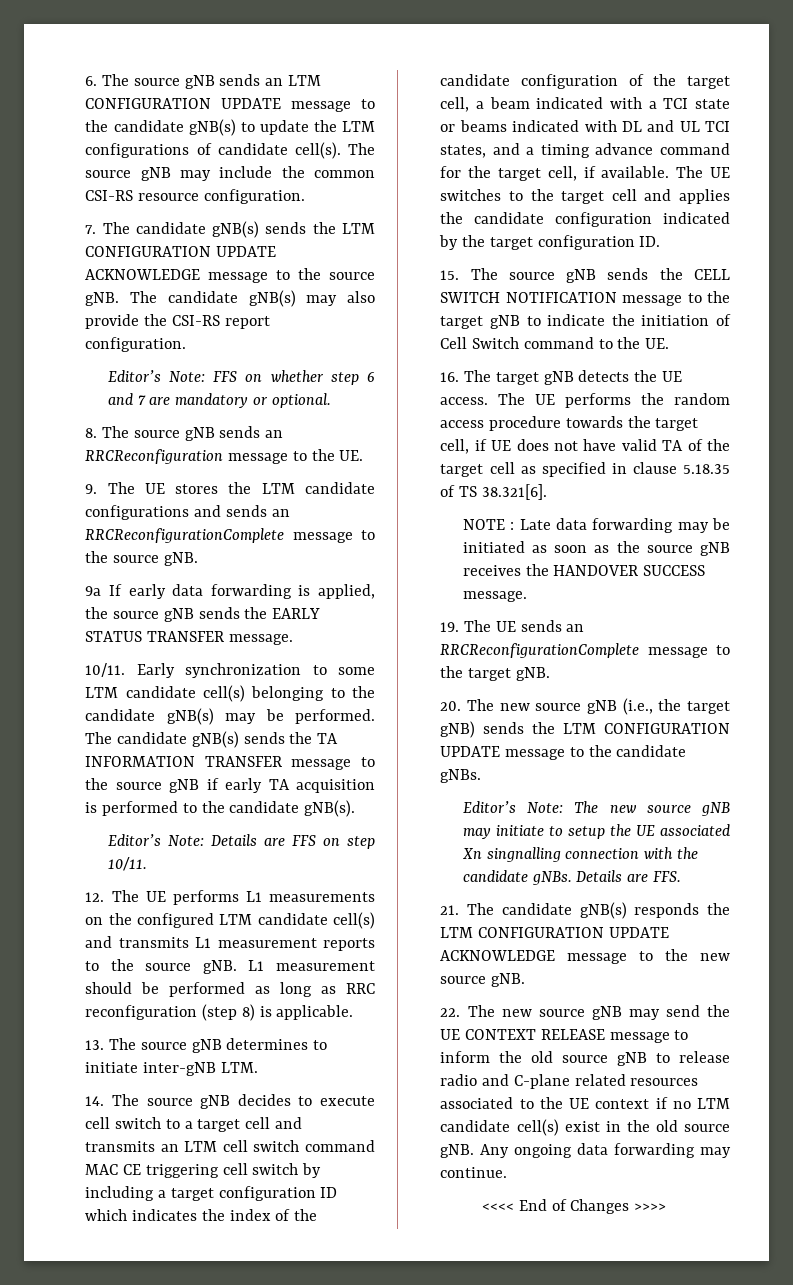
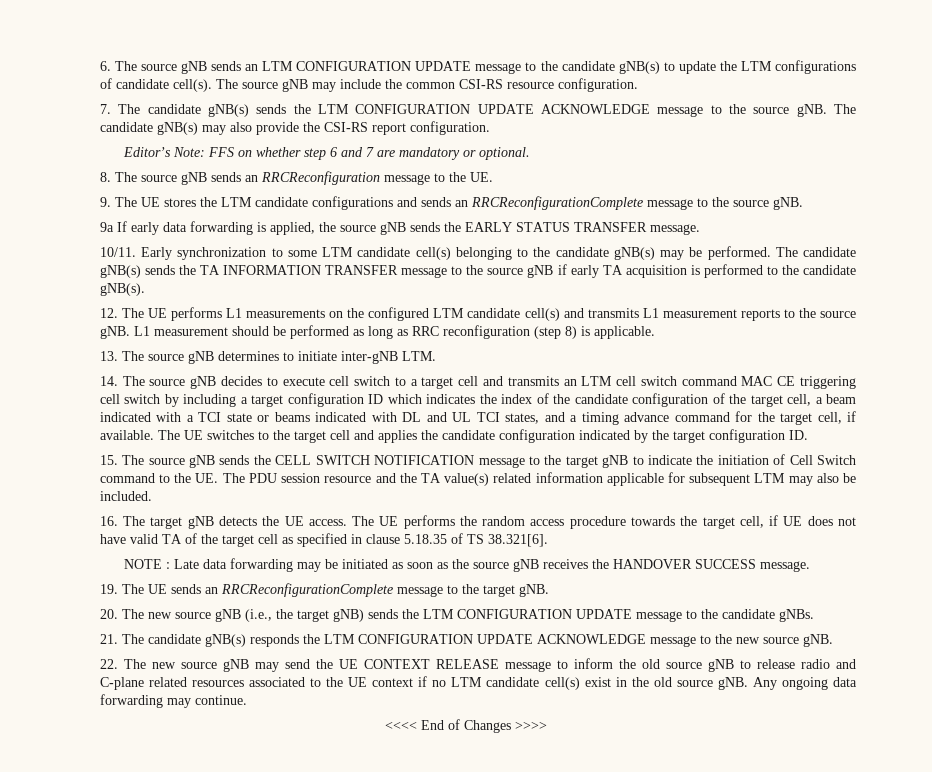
[107,834,375,849] [107,857,147,871] // Editor’s Note: Details are FFS on step 10/11. -> (145, 289) none
(670, 343) none -> [222,472,857,486] [99,491,152,501] The PDU session resource and the TA value(s) related information applicable for subsequent LTM may also be included.
[462,801,730,816] [462,824,731,839] [461,847,698,862] [462,870,681,885] // Editor’s Note: The new source gNB may initiate to setup the UE associated Xn singnalling connection with the candidate gNBs. Details are FFS. -> (814, 615) none

